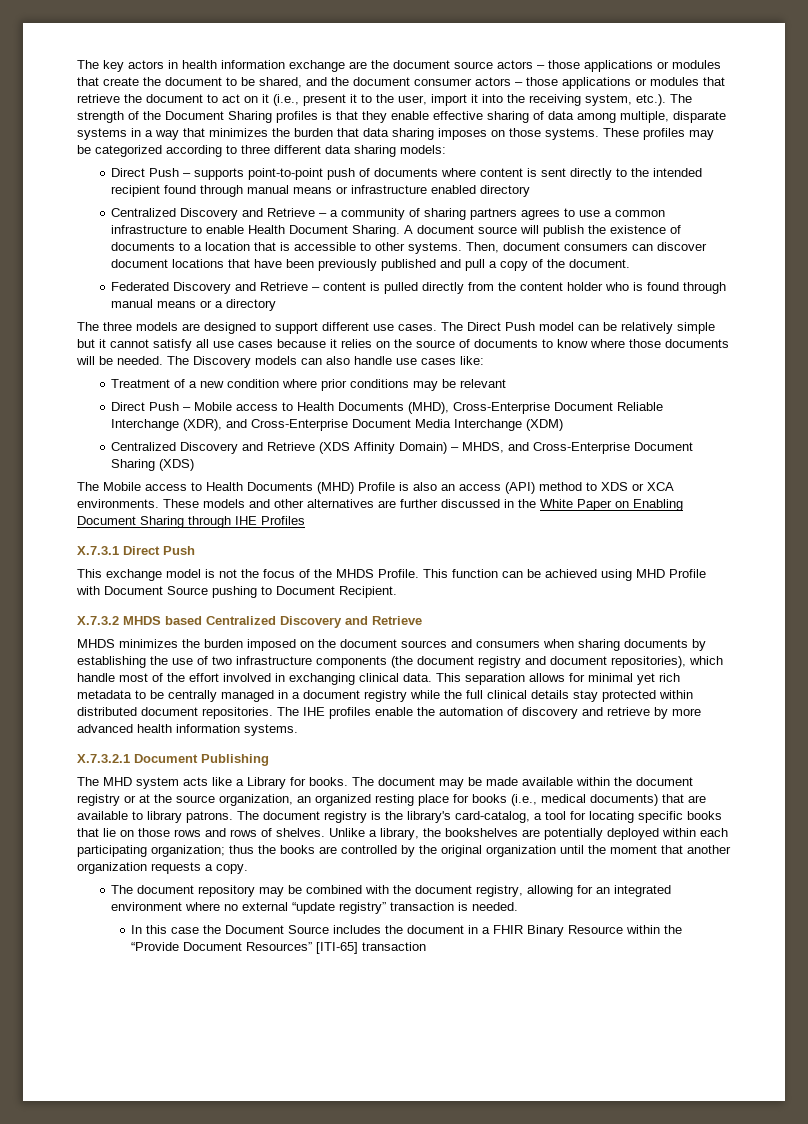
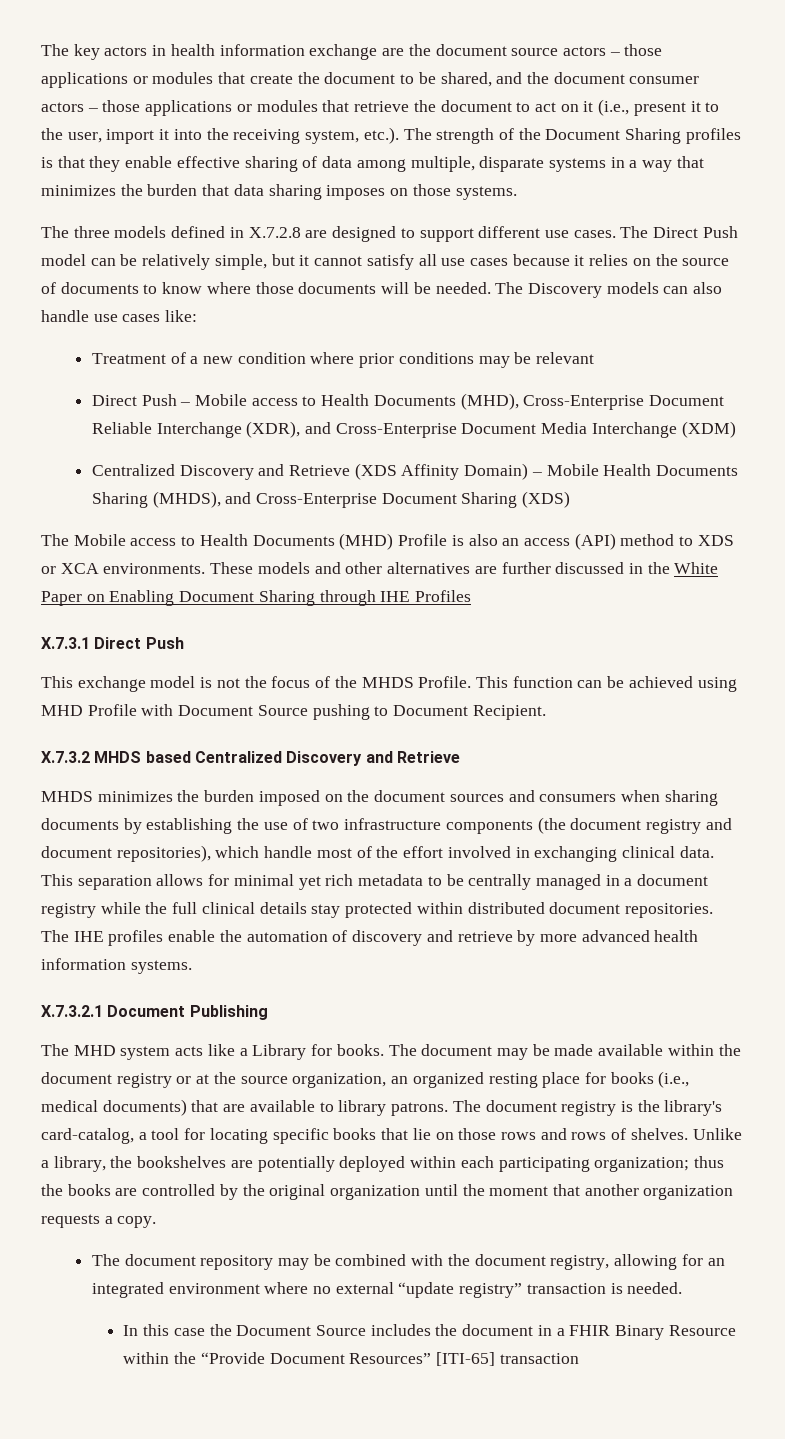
[603,128,714,140] [77,145,446,157] [111,168,703,180] [111,185,531,197] [111,208,666,220] [111,225,682,237] [111,242,708,254] [111,259,631,271] [111,282,727,294] [111,299,277,311] These profiles may be categorized according to three different data sharing models: // Direct Push – supports point-to-point push of documents where content is sent directly to the intended recipient found through manual means or infrastructure enabled directory // Centralized Discovery and Retrieve – a community of sharing partners agrees to use a common infrastructure to enable Health Document Sharing. A document source will publish the existence of documents to a location that is accessible to other systems. Then, document consumers can discover document locations that have been previously published and pull a copy of the document. // Federated Discovery and Retrieve – content is pulled directly from the content holder who is found through manual means or a directory -> (517, 193) none
(178, 326) none -> [171,226,301,238] defined in X.7.2.8
[677,322,715,334] simple -> [214,254,267,270] simple,
[462,442,505,453] MHDS, -> [546,464,739,476] [91,491,221,508] Mobile Health Documents Sharing (MHDS),

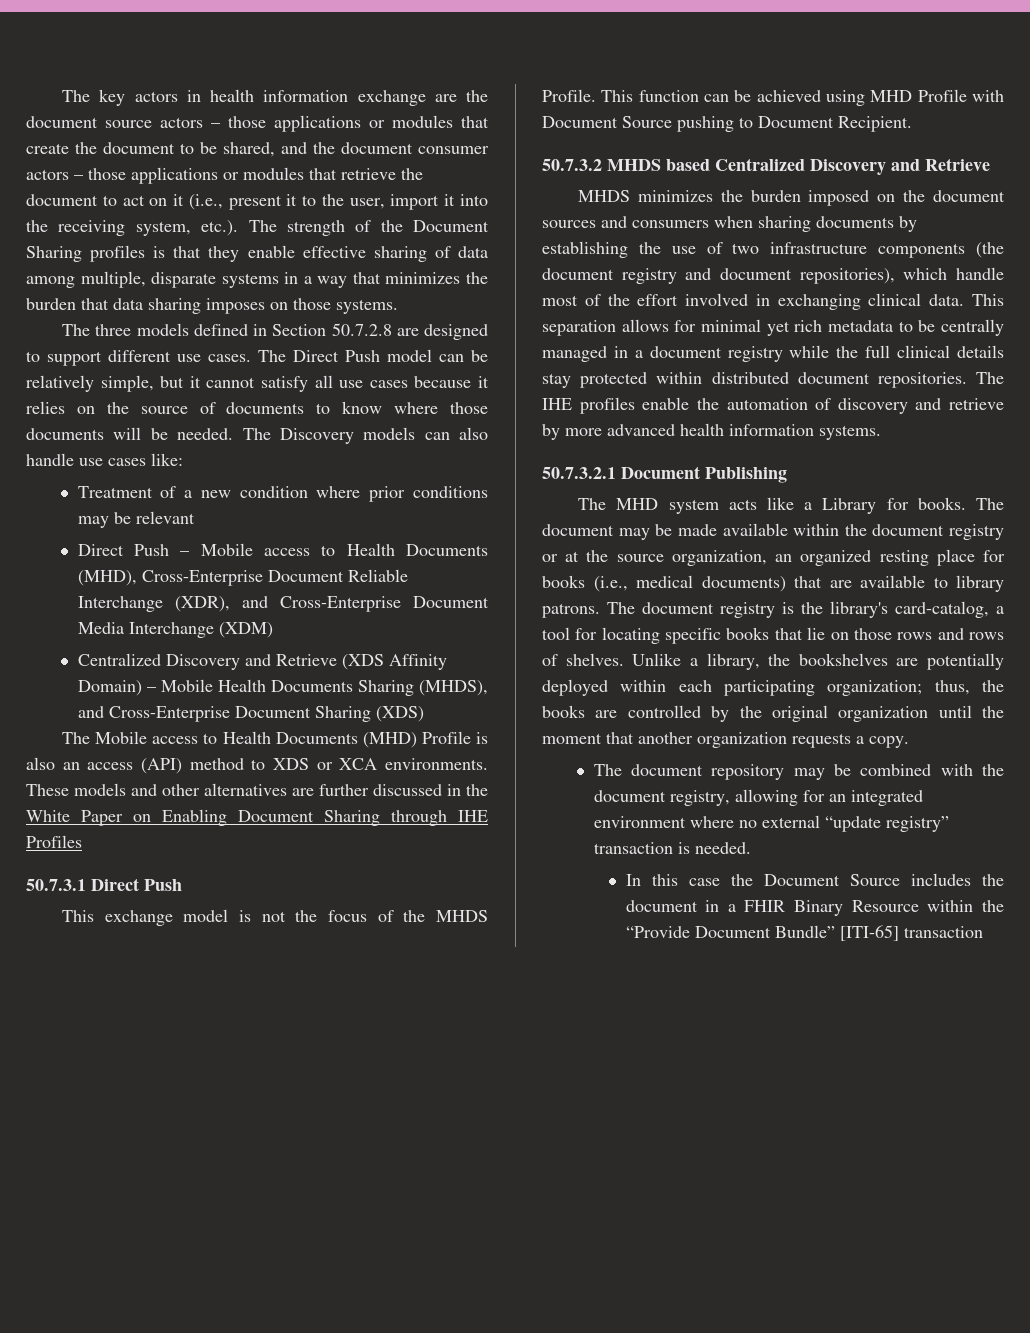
[248,227,301,238] X.7.2.8 -> [272,323,392,336] Section 50.7.2.8
[41,637,90,649] X.7.3.1 -> [26,879,86,891] 50.7.3.1
[41,751,90,763] X.7.3.2 -> [542,159,602,171] 50.7.3.2
[41,1005,103,1017] X.7.3.2.1 -> [542,467,616,479] 50.7.3.2.1
[693,1156,724,1168] thus -> [934,680,970,695] thus,
[349,1353,432,1364] Resources” -> [774,925,835,938] Bundle”

